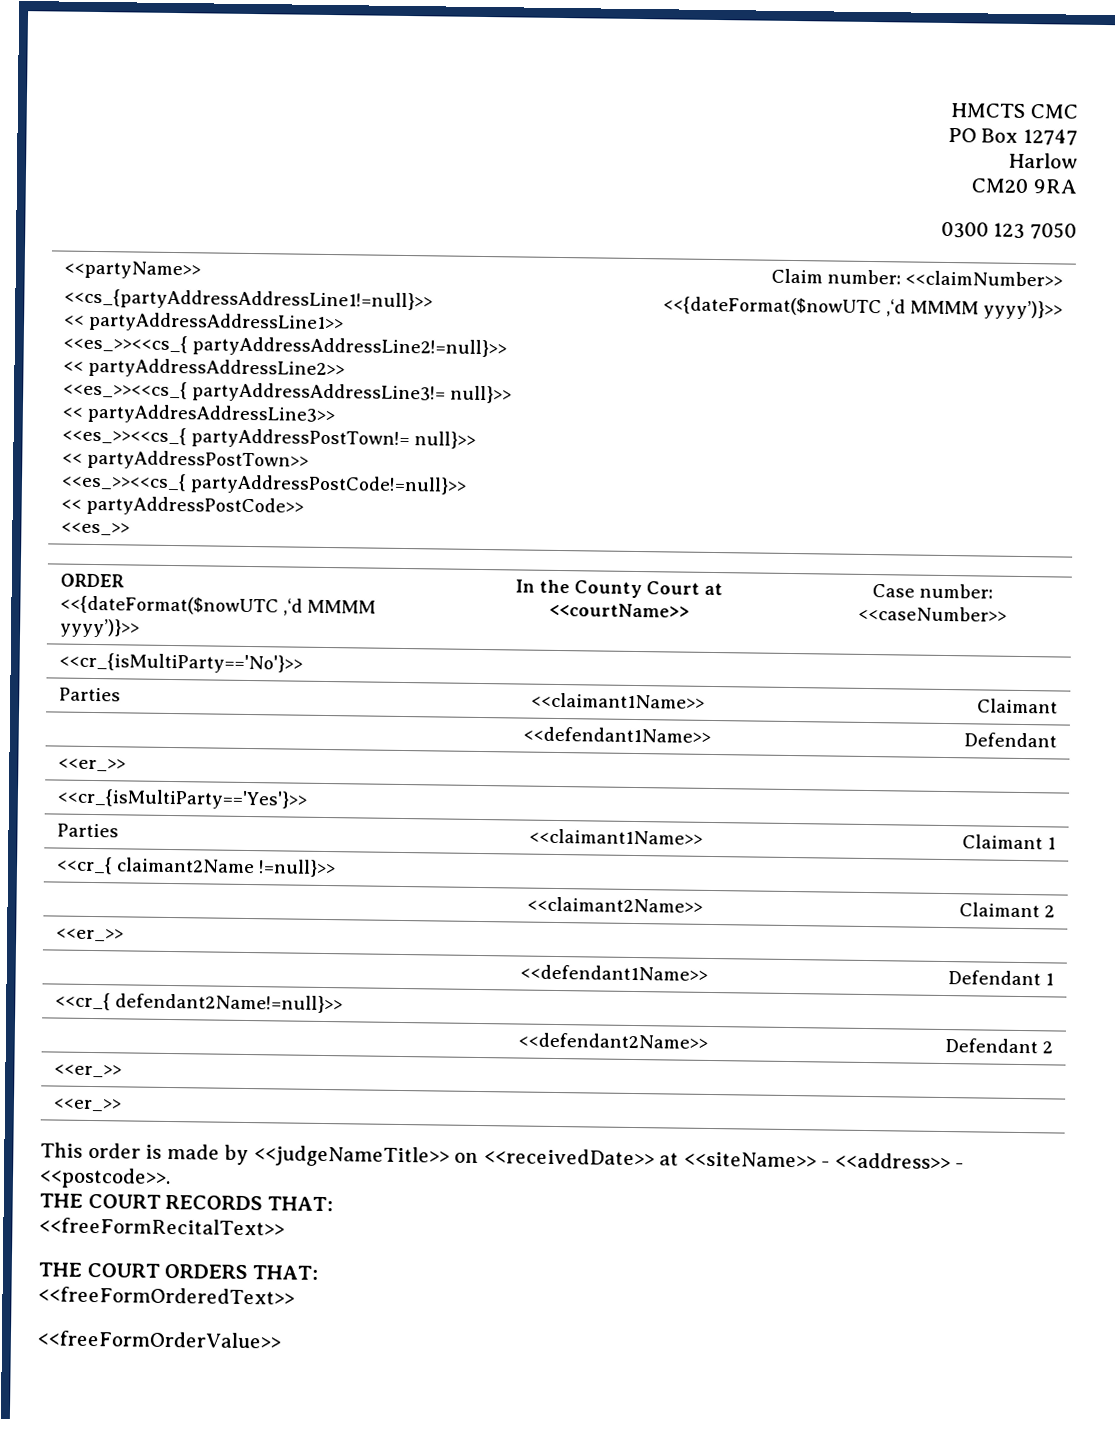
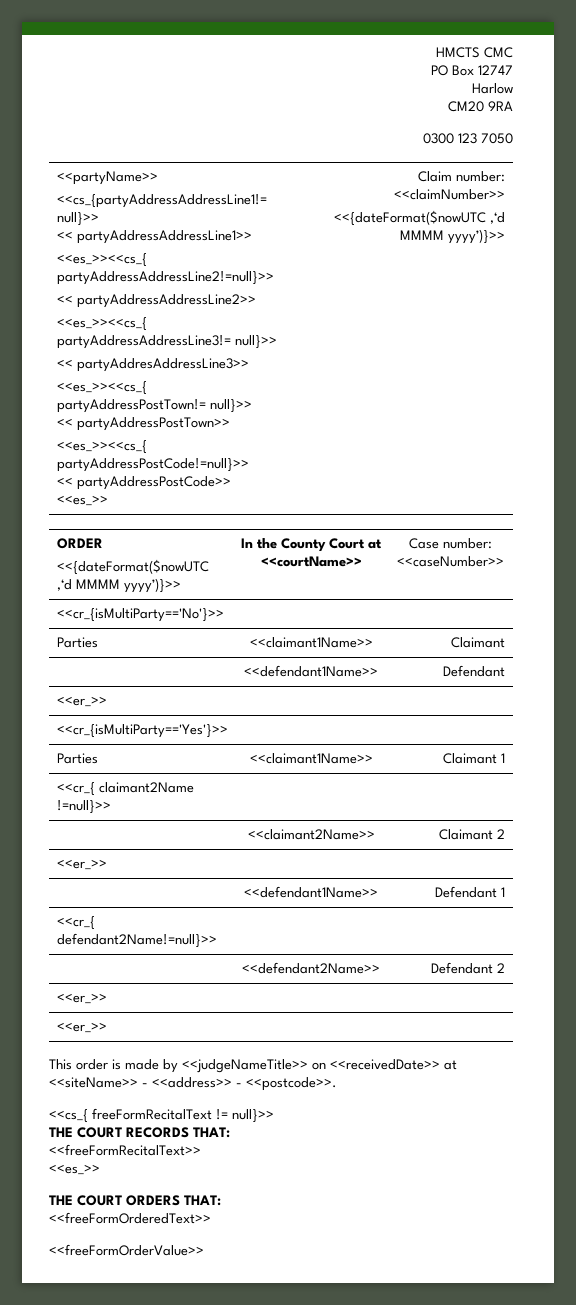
(171, 1178) none -> [49,1108,274,1123] // <<cs_{ freeFormRecitalText != null}>>
(285, 1226) none -> [49,1164,100,1175] // <<es_>>

